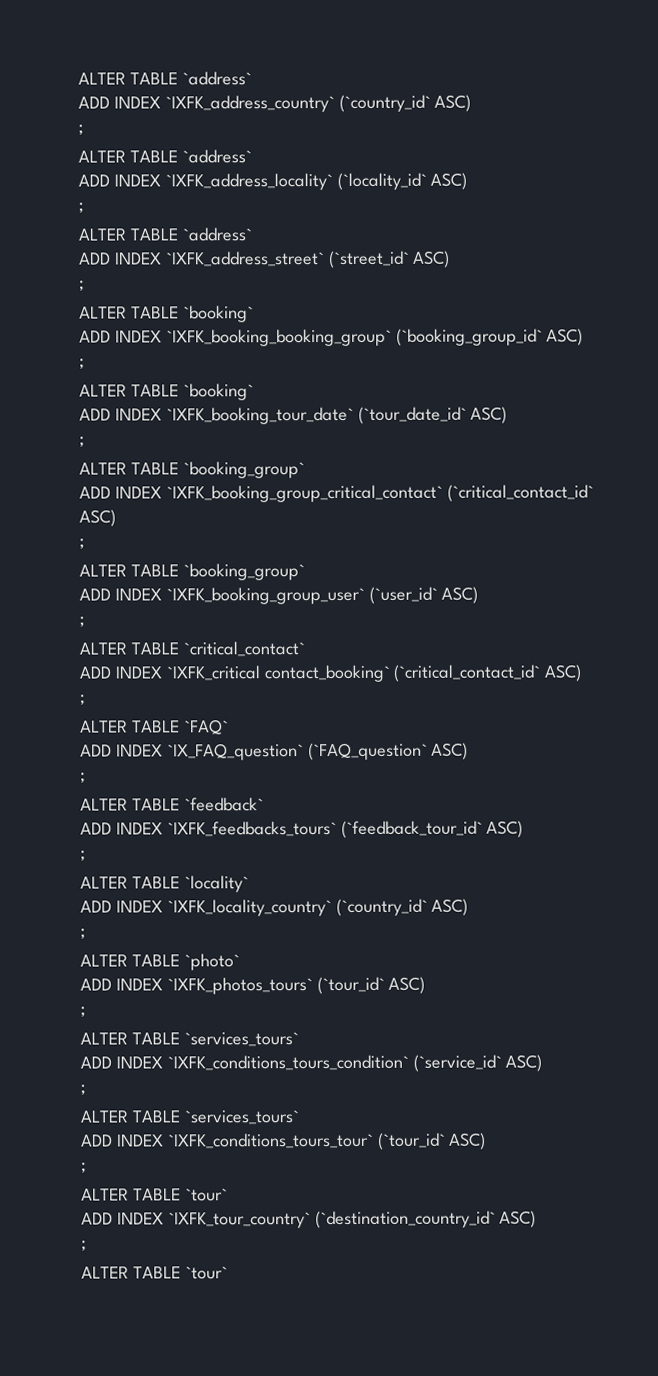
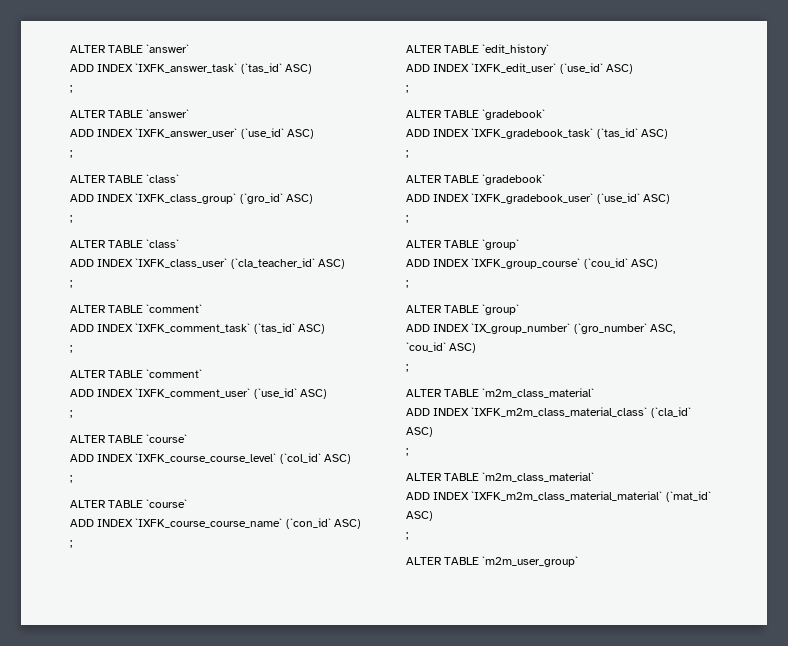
[77,71,252,86] [77,94,472,113] [77,124,84,136] [77,149,252,164] [77,172,468,191] [77,202,84,214] [77,227,252,242] [78,250,451,269] [78,280,85,292] [78,305,254,323] [78,328,584,347] [78,358,85,370] [78,383,254,401] [78,406,508,425] [78,436,85,448] [78,461,305,479] [78,484,594,503] [78,509,116,527] [78,538,85,550] [78,563,305,581] [78,586,479,605] [78,616,85,628] [78,641,305,657] [78,664,582,683] [79,694,86,706] [79,719,229,735] [79,742,469,761] [79,772,86,784] [79,797,264,812] [79,820,524,838] [79,850,86,862] [79,875,249,893] [79,898,469,917] [79,928,86,940] [79,953,240,971] [79,976,426,995] [79,1006,86,1018] [79,1032,299,1047] [79,1054,543,1072] [79,1084,86,1096] [79,1110,299,1125] [80,1132,487,1150] [80,1162,87,1174] [80,1188,228,1202] [80,1210,537,1229] [80,1240,87,1252] [80,1266,228,1280] ALTER TABLE `address` // ADD INDEX `IXFK_address_country` (`country_id` ASC) // ; // ALTER TABLE `address` // ADD INDEX `IXFK_address_locality` (`locality_id` ASC) // ; // ALTER TABLE `address` // ADD INDEX `IXFK_address_street` (`street_id` ASC) // ; // ALTER TABLE `booking` // ADD INDEX `IXFK_booking_booking_group` (`booking_group_id` ASC) // ; // ALTER TABLE `booking` // ADD INDEX `IXFK_booking_tour_date` (`tour_date_id` ASC) // ; // ALTER TABLE `booking_group` // ADD INDEX `IXFK_booking_group_critical_contact` (`critical_contact_id` ASC) // ; // ALTER TABLE `booking_group` // ADD INDEX `IXFK_booking_group_user` (`user_id` ASC) // ; // ALTER TABLE `critical_contact` // ADD INDEX `IXFK_critical contact_booking` (`critical_contact_id` ASC) // ; // ALTER TABLE `FAQ` // ADD INDEX `IX_FAQ_question` (`FAQ_question` ASC) // ; // ALTER TABLE `feedback` // ADD INDEX `IXFK_feedbacks_tours` (`feedback_tour_id` ASC) // ; // ALTER TABLE `locality` // ADD INDEX `IXFK_locality_country` (`country_id` ASC) // ; // ALTER TABLE `photo` // ADD INDEX `IXFK_photos_tours` (`tour_id` ASC) // ; // ALTER TABLE `services_tours` // ADD INDEX `IXFK_conditions_tours_condition` (`service_id` ASC) // ; // ALTER TABLE `services_tours` // ADD INDEX `IXFK_conditions_tours_tour` (`tour_id` ASC) // ; // ALTER TABLE `tour` // ADD INDEX `IXFK_tour_country` (`destination_country_id` ASC) // ; // ALTER TABLE `tour` -> [70,44,190,53] [70,63,312,74] [70,85,72,93] [70,109,190,118] [70,128,314,139] [70,150,72,158] [70,174,180,183] [70,193,313,204] [70,215,72,223] [70,239,180,248] [70,258,345,269] [70,280,72,288] [70,304,203,313] [70,323,325,334] [70,345,72,353] [70,369,203,378] [70,388,327,399] [70,410,72,418] [70,434,188,443] [70,453,351,464] [70,475,72,483] [70,499,188,508] [70,518,361,529] [70,540,72,548] [406,44,550,55] [406,63,633,74] [406,85,408,93] [406,109,546,120] [406,128,668,139] [406,150,408,158] [406,174,546,185] [406,193,670,204] [406,215,408,223] [406,239,520,250] [406,258,658,269] [406,280,408,288] [406,304,520,315] [406,323,675,334] [406,342,477,353] [406,364,408,372] [406,388,595,398] [406,407,691,418] [406,427,433,437] [406,448,408,456] [406,472,595,482] [406,491,711,502] [406,511,433,521] [406,532,408,540] [406,556,579,567] ALTER TABLE `answer` // ADD INDEX `IXFK_answer_task` (`tas_id` ASC) // ; // ALTER TABLE `answer` // ADD INDEX `IXFK_answer_user` (`use_id` ASC) // ; // ALTER TABLE `class` // ADD INDEX `IXFK_class_group` (`gro_id` ASC) // ; // ALTER TABLE `class` // ADD INDEX `IXFK_class_user` (`cla_teacher_id` ASC) // ; // ALTER TABLE `comment` // ADD INDEX `IXFK_comment_task` (`tas_id` ASC) // ; // ALTER TABLE `comment` // ADD INDEX `IXFK_comment_user` (`use_id` ASC) // ; // ALTER TABLE `course` // ADD INDEX `IXFK_course_course_level` (`col_id` ASC) // ; // ALTER TABLE `course` // ADD INDEX `IXFK_course_course_name` (`con_id` ASC) // ; // ALTER TABLE `edit_history` // ADD INDEX `IXFK_edit_user` (`use_id` ASC) // ; // ALTER TABLE `gradebook` // ADD INDEX `IXFK_gradebook_task` (`tas_id` ASC) // ; // ALTER TABLE `gradebook` // ADD INDEX `IXFK_gradebook_user` (`use_id` ASC) // ; // ALTER TABLE `group` // ADD INDEX `IXFK_group_course` (`cou_id` ASC) // ; // ALTER TABLE `group` // ADD INDEX `IX_group_number` (`gro_number` ASC, `cou_id` ASC) // ; // ALTER TABLE `m2m_class_material` // ADD INDEX `IXFK_m2m_class_material_class` (`cla_id` ASC) // ; // ALTER TABLE `m2m_class_material` // ADD INDEX `IXFK_m2m_class_material_material` (`mat_id` ASC) // ; // ALTER TABLE `m2m_user_group`

